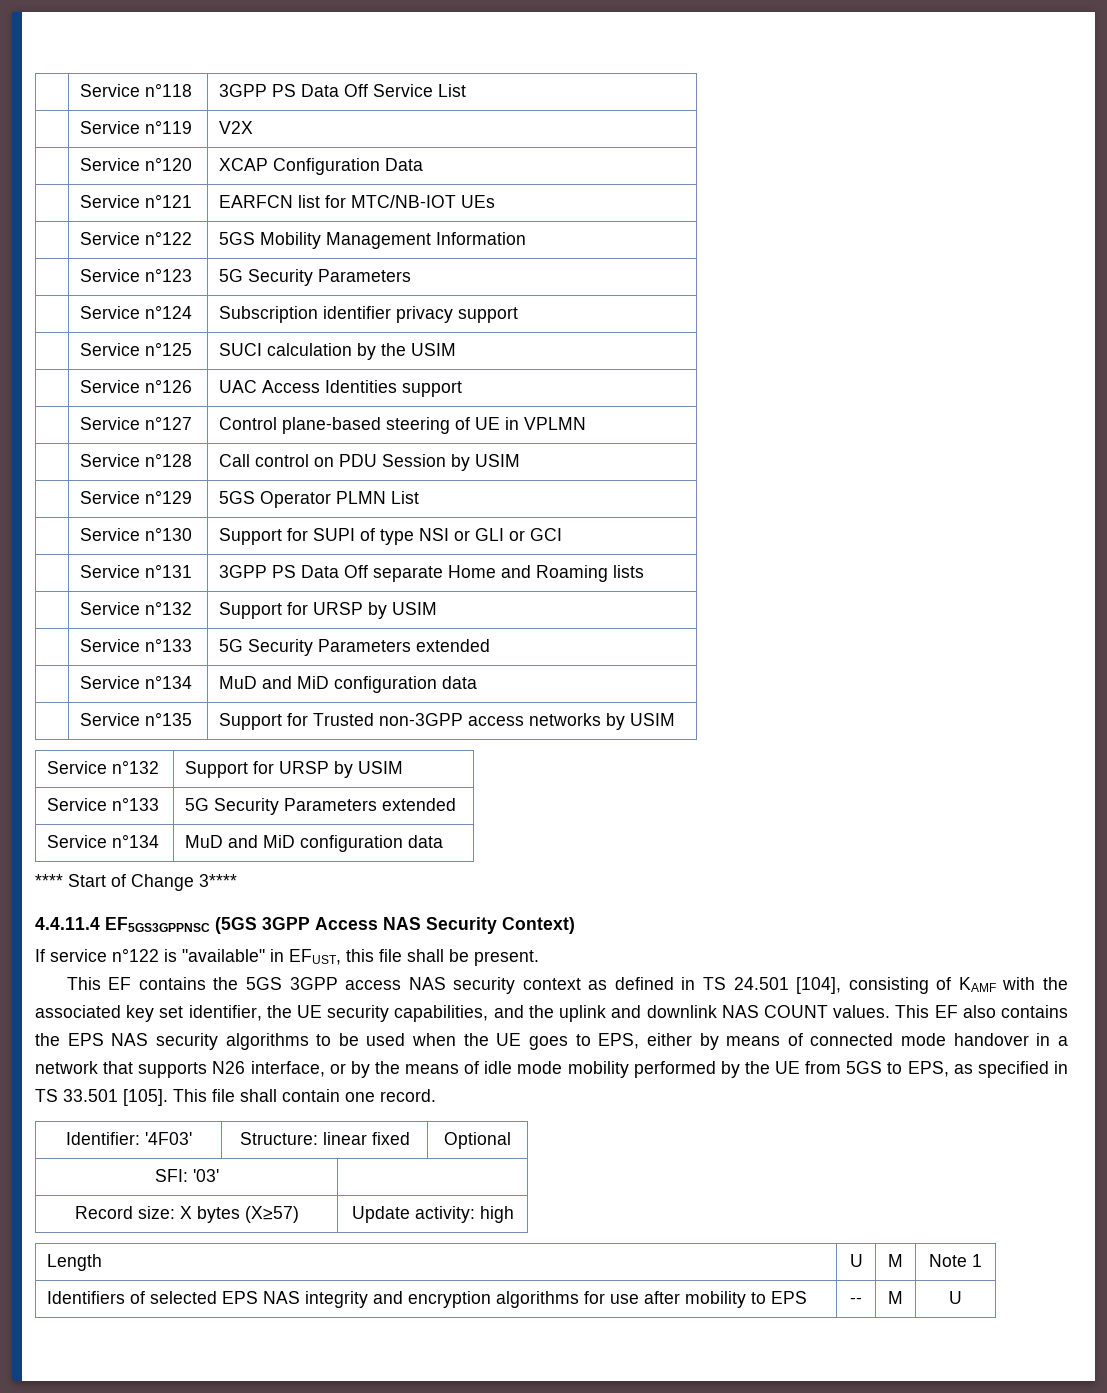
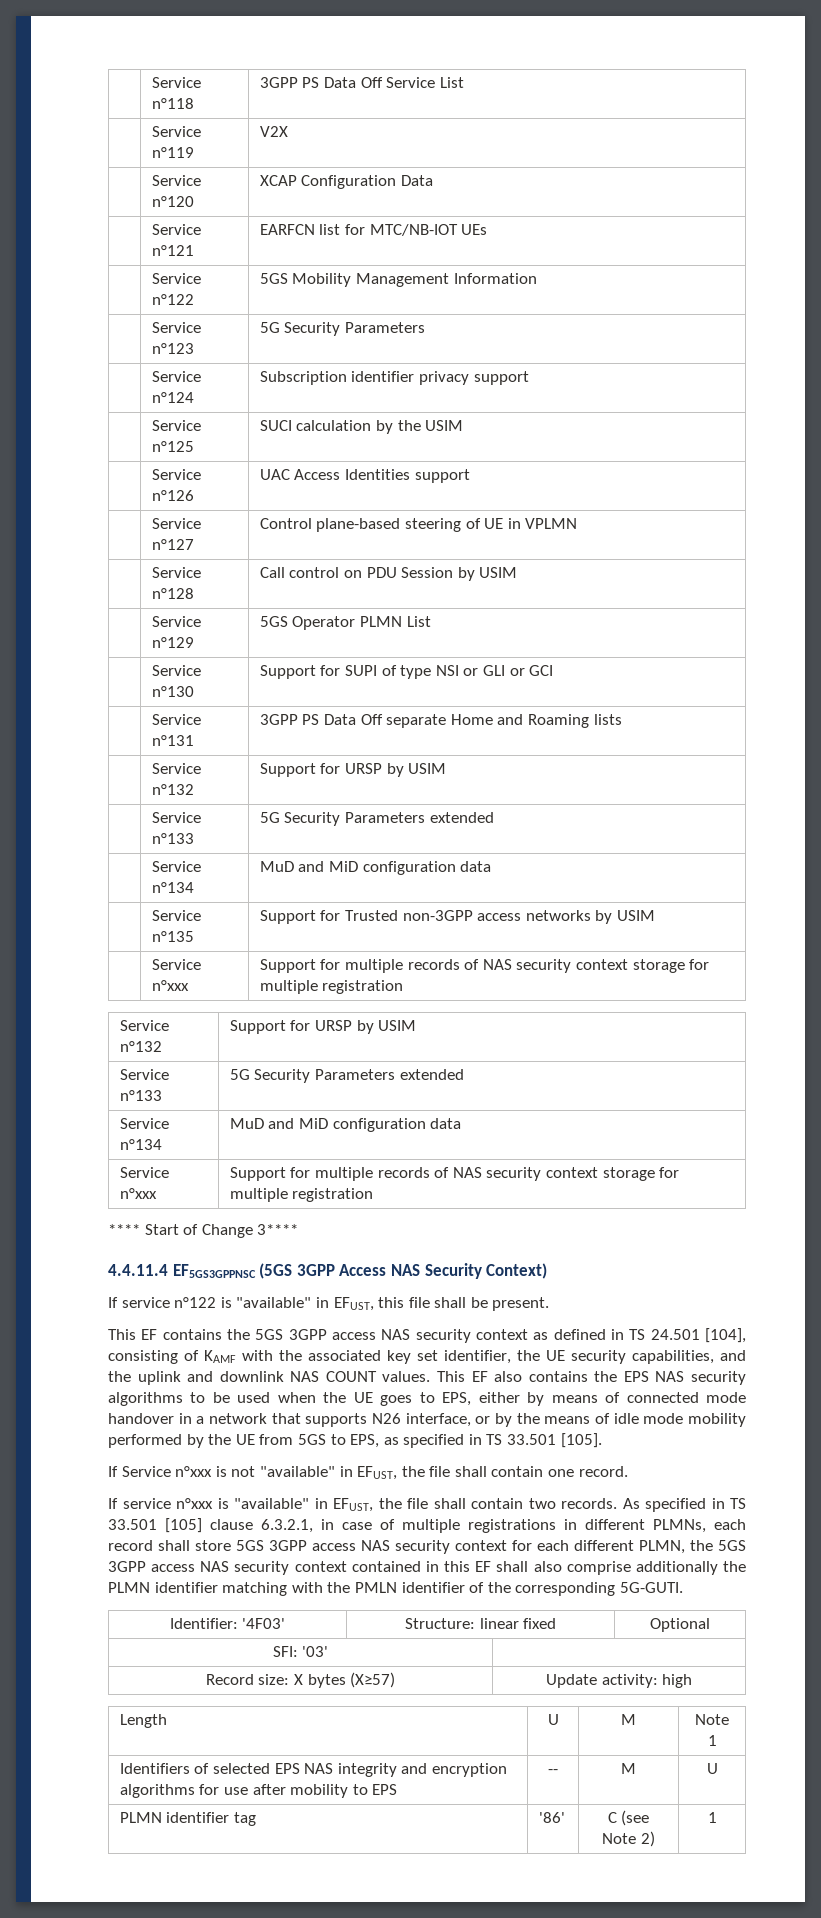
(676, 719) none -> [151,959,201,970] [151,980,189,991] [259,959,710,973] [259,980,404,994] // | Service n°xxx | Support for multiple records of NAS security context storage for multiple registration
(444, 841) none -> [119,1167,169,1178] [119,1188,157,1199] [229,1167,680,1181] [229,1188,374,1202] // Service n°xxx | Support for multiple records of NAS security context storage for multiple registration
[173,1089,207,1102] This -> [108,1466,425,1480] // If Service n°xxx is not "available" in EFUST, the
(436, 1095) none -> [108,1498,746,1512] [108,1518,746,1533] [108,1540,746,1554] [108,1561,746,1575] [108,1582,683,1596] // If service n°xxx is "available" in EFUST, the file shall contain two records. As specified in TS 33.501 [105] clause 6.3.2.1, in case of multiple registrations in different PLMNs, each record shall store 5GS 3GPP access NAS security context for each different PLMN, the 5GS 3GPP access NAS security context contained in this EF shall also comprise additionally the PLMN identifier matching with the PMLN identifier of the corresponding 5G-GUTI.
(962, 1297) none -> [119,1812,257,1826] [538,1812,565,1823] [607,1810,650,1826] [602,1831,655,1847] [707,1812,717,1823] // PLMN identifier tag | '86' | C (see Note 2) | 1

